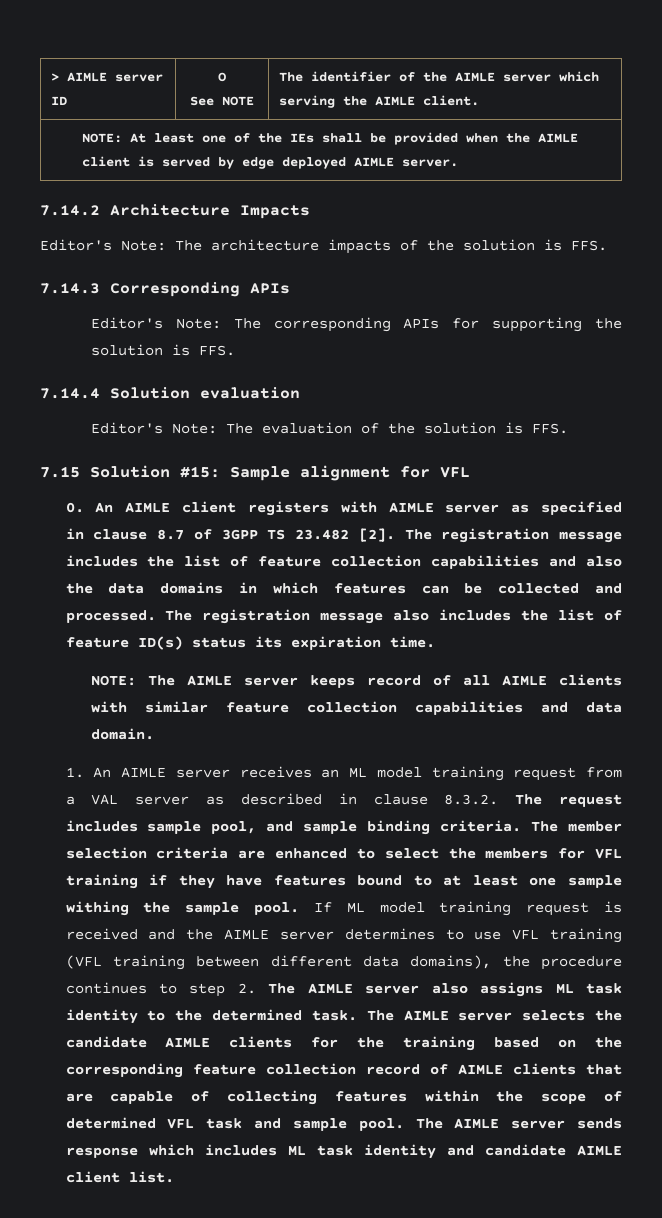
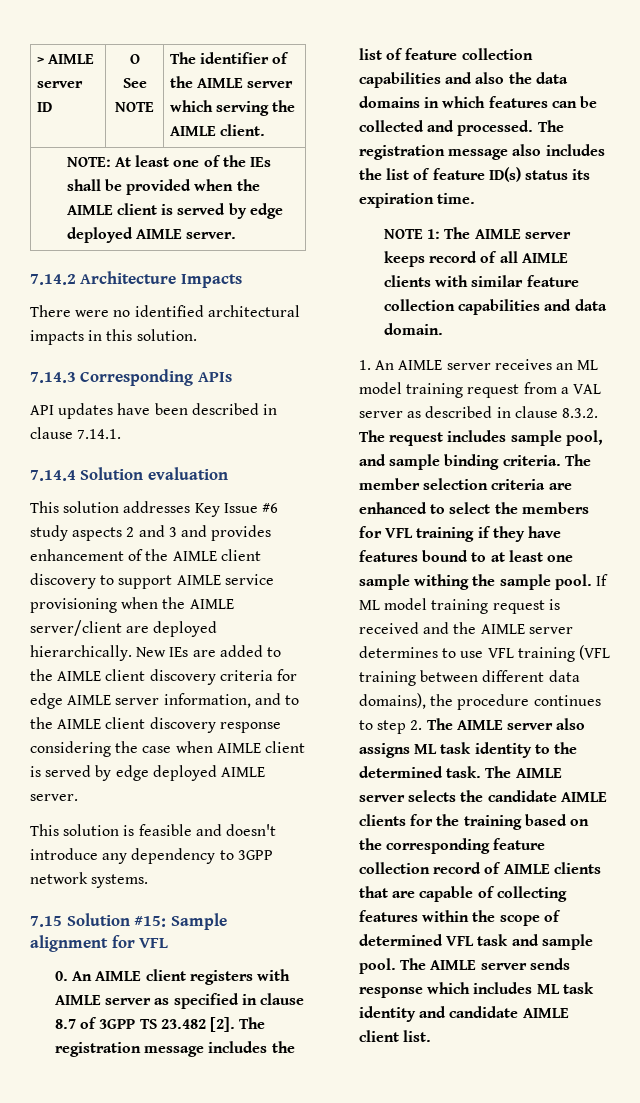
[40,239,607,254] [40,282,290,297] [91,317,622,332] [91,344,236,356] [40,387,300,399] [91,422,569,434] Editor's Note: The architecture impacts of the solution is FFS. // 7.14.3 Corresponding APIs // Editor's Note: The corresponding APIs for supporting the solution is FFS. // 7.14.4 Solution evaluation // Editor's Note: The evaluation of the solution is FFS. -> [30,305,300,317] [30,329,197,345] [30,369,232,386] [30,403,277,419] [30,427,122,439] [30,467,228,481] [30,501,278,517] [30,525,272,541] [30,549,261,561] [30,573,274,589] [30,597,234,613] [30,620,218,637] [30,645,281,661] [30,669,297,685] [30,693,299,709] [30,717,281,733] [30,741,305,757] [30,765,265,781] [30,794,78,801] [30,824,276,836] [30,848,273,864] [30,872,149,888] There were no identified architectural impacts in this solution. // 7.14.3 Corresponding APIs // API updates have been described in clause 7.14.1. // 7.14.4 Solution evaluation // This solution addresses Key Issue #6 study aspects 2 and 3 and provides enhancement of the AIMLE client discovery to support AIMLE service provisioning when the AIMLE server/client are deployed hierarchically. New IEs are added to the AIMLE client discovery criteria for edge AIMLE server information, and to the AIMLE client discovery response considering the case when AIMLE client is served by edge deployed AIMLE server. // This solution is feasible and doesn't introduce any dependency to 3GPP network systems.
[91,675,137,686] NOTE: -> [384,229,441,239] NOTE 1:

